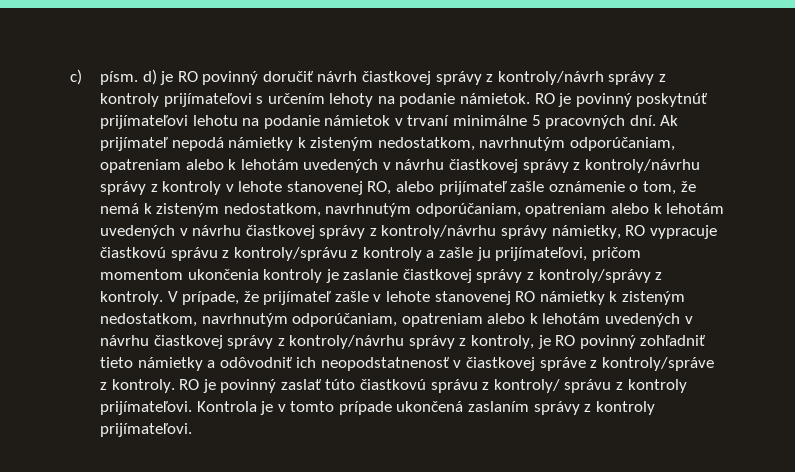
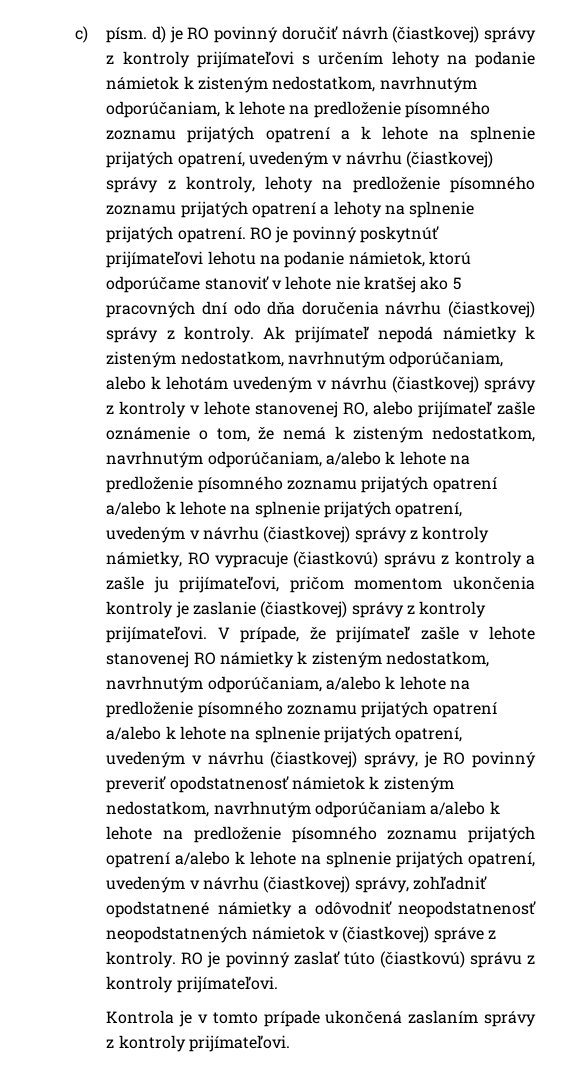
[362,71,604,85] čiastkovej správy z kontroly/návrh -> [392,26,480,43] (čiastkovej)
[460,93,531,104] námietok. -> [106,76,477,93] [106,101,490,118] [106,126,536,143] [106,151,493,168] [106,176,535,193] [106,201,475,218] [106,226,246,243] námietok k zisteným nedostatkom, navrhnutým odporúčaniam, k lehote na predloženie písomného zoznamu prijatých opatrení a k lehote na splnenie prijatých opatrení, uvedeným v návrhu (čiastkovej) správy z kontroly, lehoty na predloženie písomného zoznamu prijatých opatrení a lehoty na splnenie prijatých opatrení.
[324,115,656,129] námietok v trvaní minimálne 5 pracovných dní. -> [348,251,471,267] [106,276,461,293] [106,301,535,318] [106,326,255,343] námietok, ktorú odporúčame stanoviť v lehote nie kratšej ako 5 pracovných dní odo dňa doručenia návrhu (čiastkovej) správy z kontroly.
[99,159,700,173] opatreniam alebo k lehotám uvedených v návrhu čiastkovej správy z kontroly/návrhu -> [106,376,480,393] alebo k lehotám uvedeným v návrhu (čiastkovej)
[525,203,725,217] [99,225,548,239] opatreniam alebo k lehotám uvedených v návrhu čiastkovej správy z kontroly/návrhu správy -> [325,451,470,465] [106,476,497,493] [106,501,463,518] [106,526,490,543] a/alebo k lehote na predloženie písomného zoznamu prijatých opatrení a/alebo k lehote na splnenie prijatých opatrení, uvedeným v návrhu (čiastkovej) správy z kontroly
[99,247,359,261] čiastkovú správu z kontroly/správu z -> [293,551,450,568] (čiastkovú) správu z
[402,269,663,283] [99,291,163,305] čiastkovej správy z kontroly/správy z kontroly. -> [260,601,487,618] [106,626,208,643] (čiastkovej) správy z kontroly prijímateľovi.
[401,313,693,327] [99,335,706,349] [99,357,714,371] opatreniam alebo k lehotám uvedených v návrhu čiastkovej správy z kontroly/návrhu správy z kontroly, je RO povinný zohľadniť tieto námietky a odôvodniť ich neopodstatnenosť v čiastkovej správe z kontroly/správe -> [325,676,470,690] [106,701,497,718] [106,726,463,743] [106,751,536,768] [106,776,454,793] [106,801,500,818] [106,826,535,843] [106,851,535,868] [106,876,487,893] [106,901,536,918] [106,926,484,943] a/alebo k lehote na predloženie písomného zoznamu prijatých opatrení a/alebo k lehote na splnenie prijatých opatrení, uvedeným v návrhu (čiastkovej) správy, je RO povinný preveriť opodstatnenosť námietok k zisteným nedostatkom, navrhnutým odporúčaniam a/alebo k lehote na predloženie písomného zoznamu prijatých opatrení a/alebo k lehote na splnenie prijatých opatrení, uvedeným v návrhu (čiastkovej) správy, zohľadniť opodstatnené námietky a odôvodniť neopodstatnenosť neopodstatnených námietok v (čiastkovej) správe
[360,379,560,393] čiastkovú správu z kontroly/ -> [379,951,465,968] (čiastkovú)
(192, 408) none -> (278, 984) //

